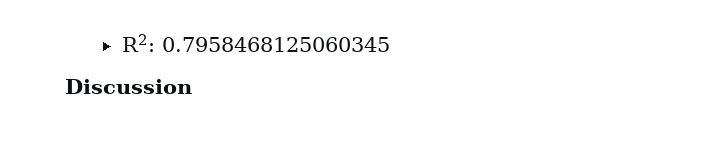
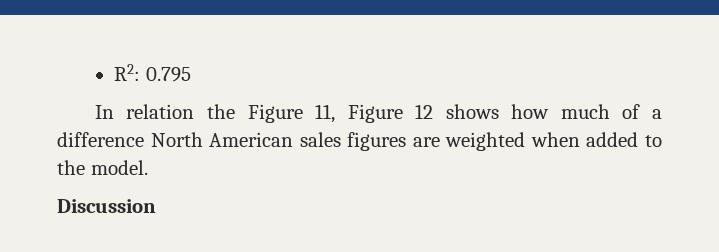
[161,37,390,52] 0.7958468125060345 -> [145,67,191,82] [94,104,662,123] [57,132,662,151] [57,160,148,175] 0.795 // In relation the Figure 11, Figure 12 shows how much of a difference North American sales figures are weighted when added to the model.

